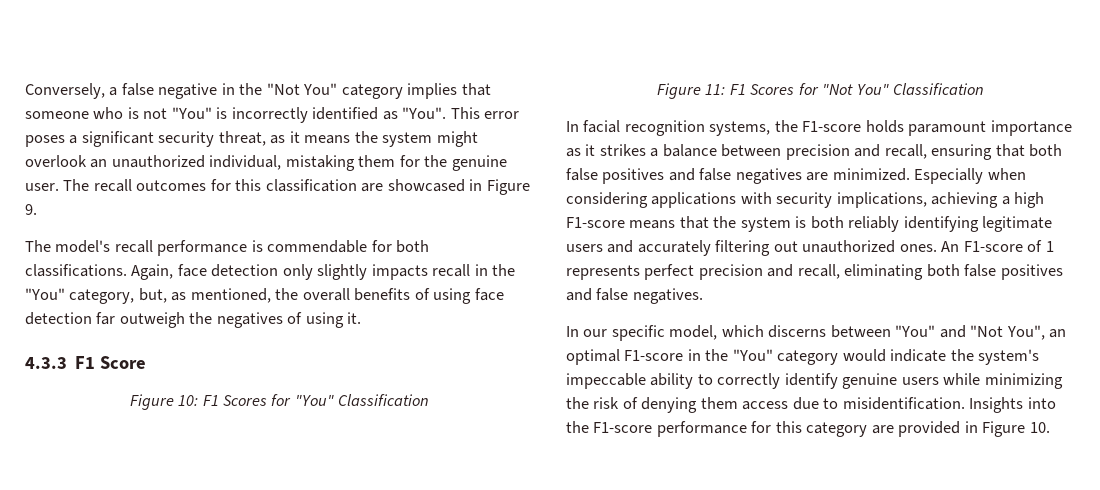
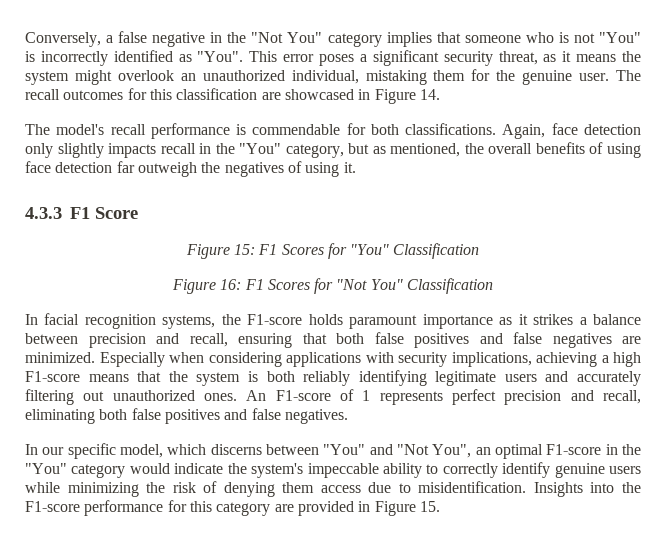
[25,204,37,215] 9. -> [419,89,440,100] 14.
[138,288,167,303] but, -> [348,143,370,154] but
[178,395,199,406] 10: -> [233,244,255,255] 15:
[705,84,726,95] 11: -> [220,279,242,290] 16:
[1029,422,1050,433] 10. -> [419,501,440,512] 15.

